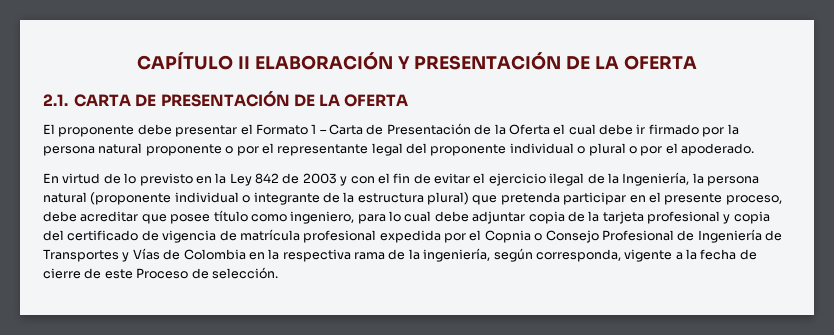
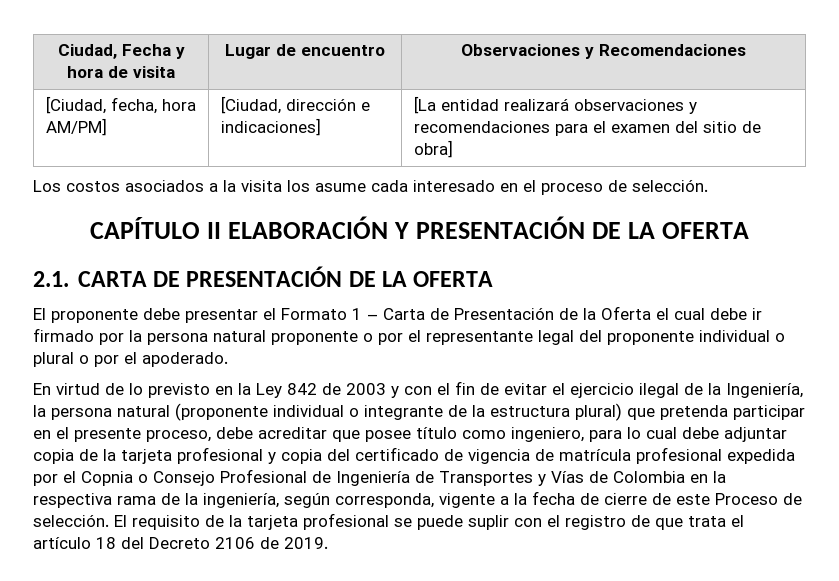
(137, 61) none -> [57,44,185,59] [67,66,175,78] [225,44,385,59] [460,44,746,59] [45,96,196,114] [45,118,107,136] [220,96,370,114] [220,118,321,136] [413,96,697,114] [413,121,761,136] [413,140,453,158] [33,179,708,195] Ciudad, Fecha y hora de visita | Lugar de encuentro | Observaciones y Recomendaciones // [Ciudad, fecha, hora AM/PM] | [Ciudad, dirección e indicaciones] | [La entidad realizará observaciones y recomendaciones para el examen del sitio de obra] // Los costos asociados a la visita los asume cada interesado en el proceso de selección. //
(278, 273) none -> [114,513,744,530] [33,537,328,549] El requisito de la tarjeta profesional se puede suplir con el registro de que trata el artículo 18 del Decreto 2106 de 2019.

